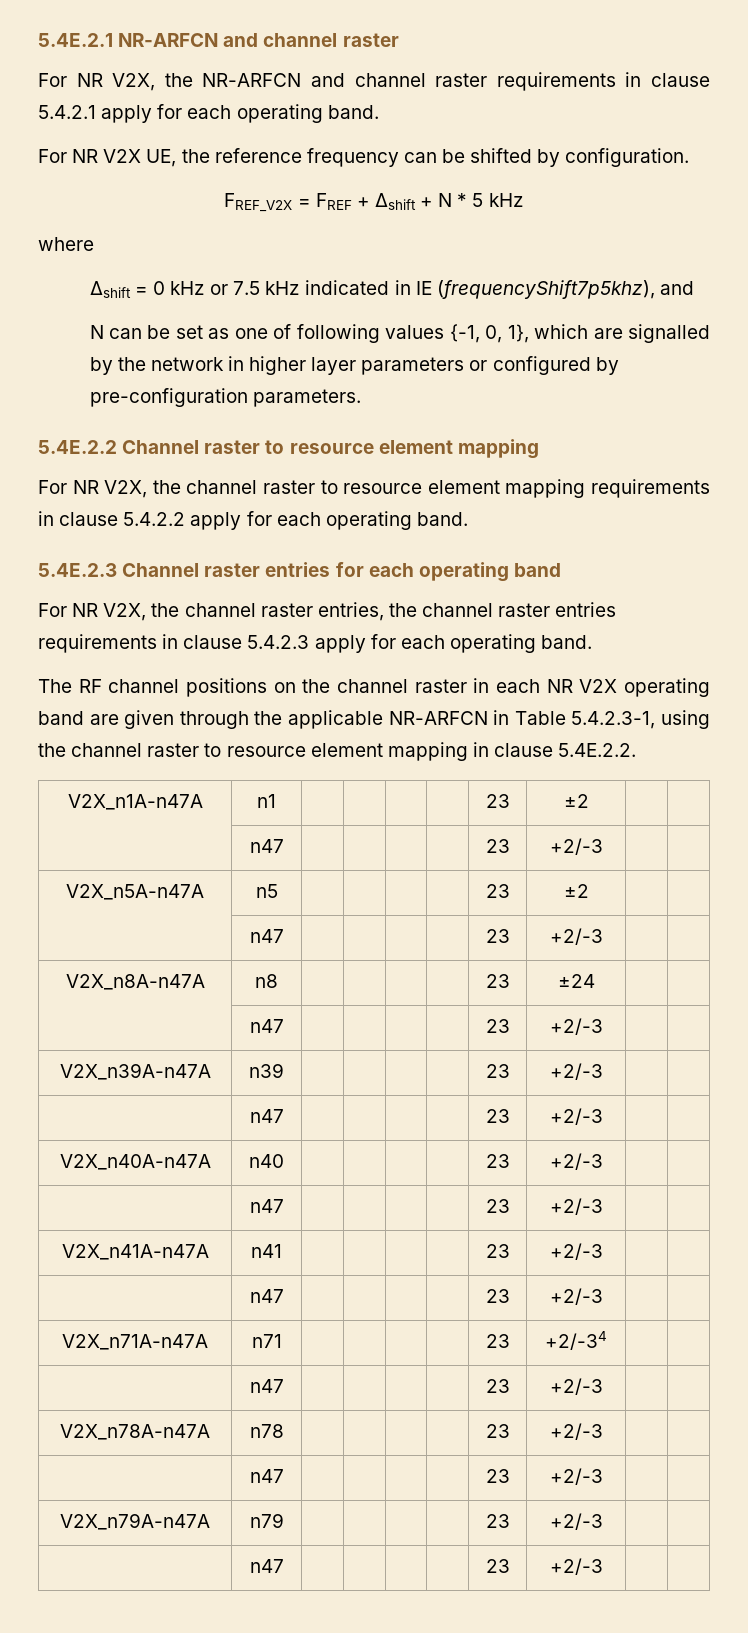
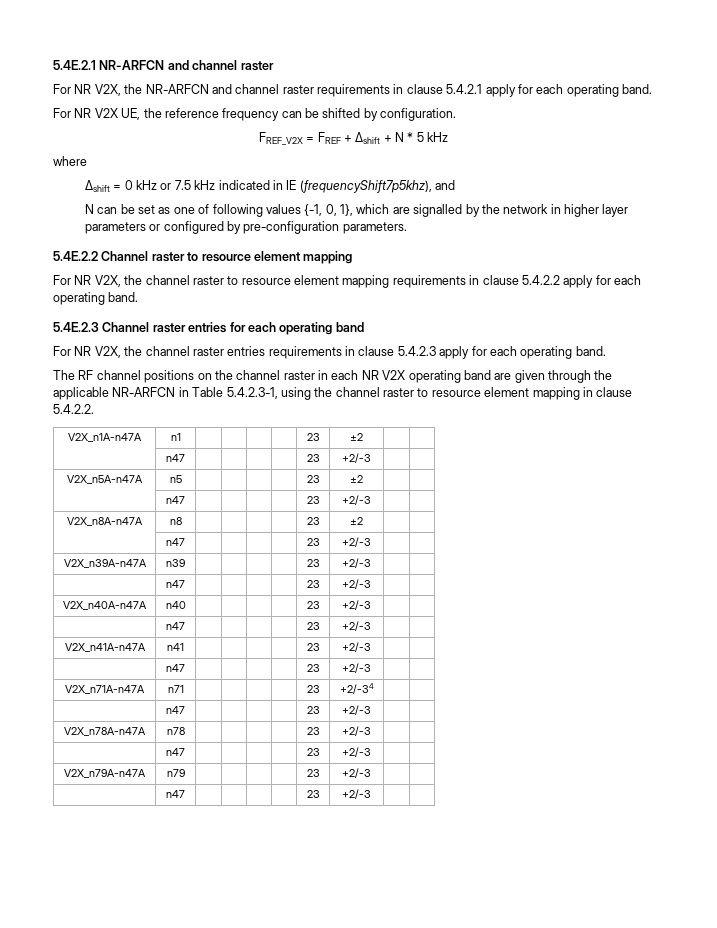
[317,602,551,621] entries, the channel raster -> (224, 351) none
[558,743,637,757] 5.4E.2.2. -> [53,404,94,414] 5.4.2.2.
[557,974,595,988] ±24 -> [350,517,363,525] ±2

